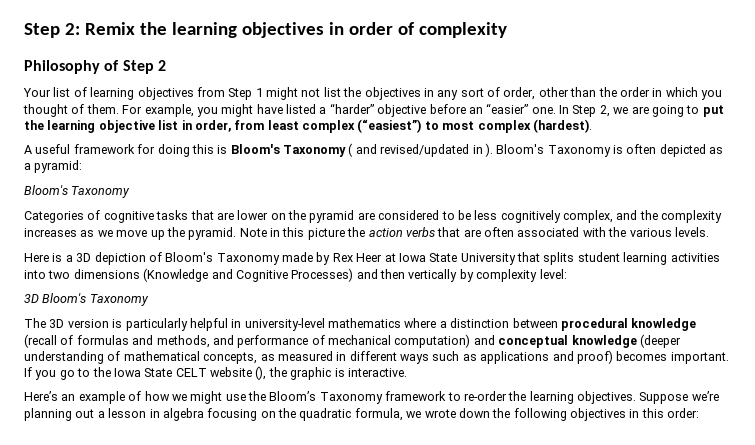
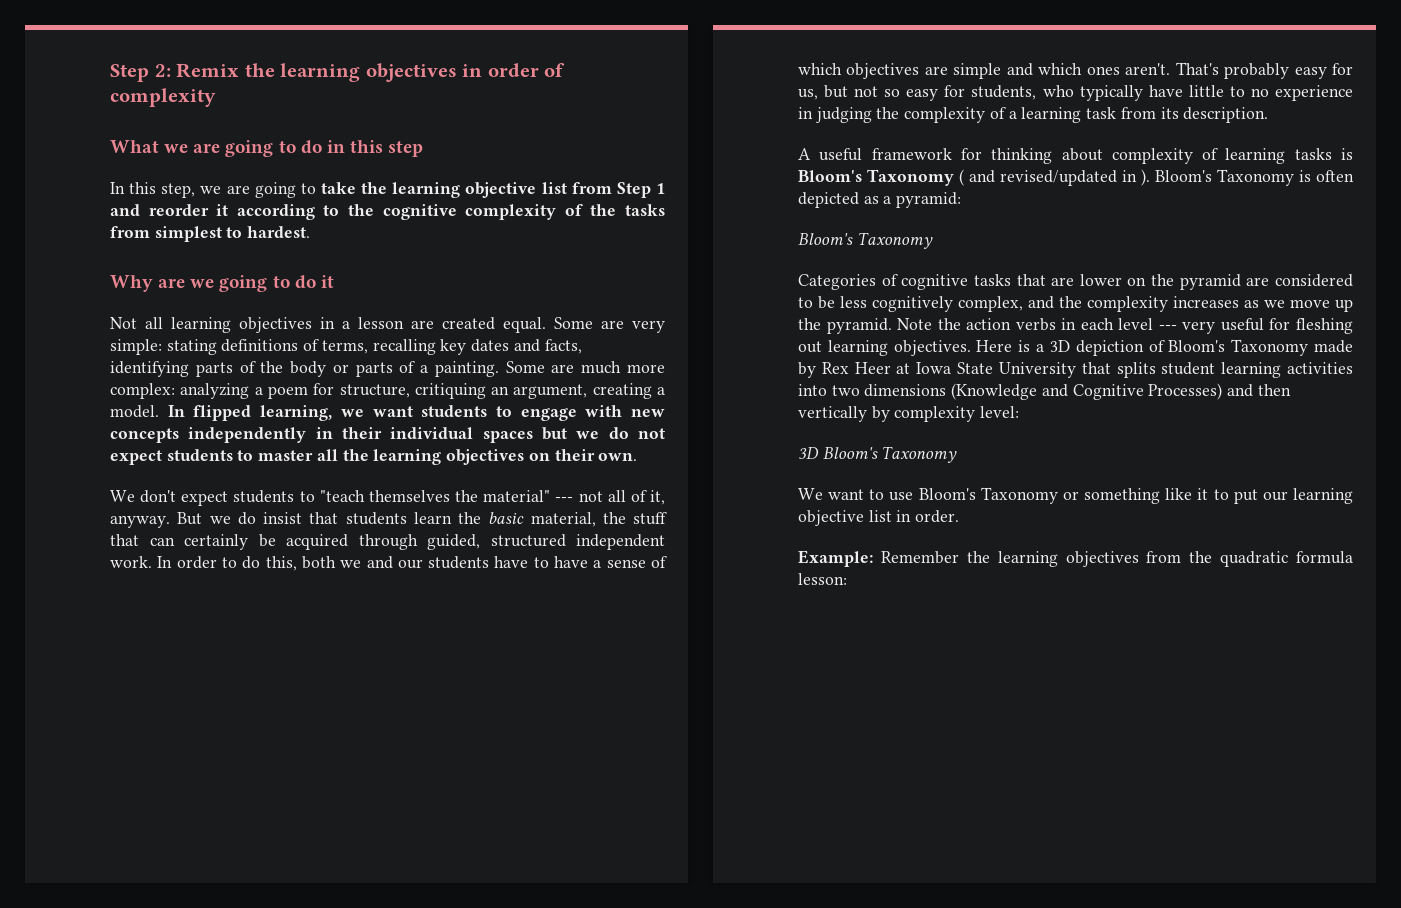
[24,60,166,74] [23,87,722,100] [23,103,724,117] [24,119,592,133] [24,144,214,157] Philosophy of Step 2 // Your list of learning objectives from Step 1 might not list the objectives in any sort of order, other than the order in which you thought of them. For example, you might have listed a “harder” objective before an “easier” one. In Step 2, we are going to put the learning objective list in order, from least complex (“easiest”) to most complex (hardest). // A useful framework for doing this -> [110,140,424,157] [110,182,665,198] [110,204,666,220] [110,226,311,242] [110,275,334,292] [110,317,665,333] [110,339,582,355] [110,361,665,377] [110,383,665,399] [110,405,665,421] [110,427,665,443] [110,449,638,465] [110,490,665,506] [110,512,667,528] [110,534,665,550] [110,556,667,571] [798,62,1353,79] [798,85,1354,101] [798,107,1269,123] [798,148,1332,164] What we are going to do in this step // In this step, we are going to take the learning objective list from Step 1 and reorder it according to the cognitive complexity of the tasks from simplest to hardest. // Why are we going to do it // Not all learning objectives in a lesson are created equal. Some are very simple: stating definitions of terms, recalling key dates and facts, identifying parts of the body or parts of a painting. Some are much more complex: analyzing a poem for structure, critiquing an argument, creating a model. In flipped learning, we want students to engage with new concepts independently in their individual spaces but we do not expect students to master all the learning objectives on their own. // We don't expect students to "teach themselves the material" --- not all of it, anyway. But we do insist that students learn the basic material, the stuff that can certainly be acquired through guided, structured independent work. In order to do this, both we and our students have to have a sense of which objectives are simple and which ones aren't. That's probably easy for us, but not so easy for students, who typically have little to no experience in judging the complexity of a learning task from its description. // A useful framework for thinking about complexity of learning tasks
[270,227,709,240] in this picture the action verbs that are often associated with the various levels. // -> [937,318,1353,334] [798,340,971,356] the action verbs in each level --- very useful for fleshing out learning objectives.
[24,318,697,331] [24,334,681,348] [24,350,729,364] [24,366,407,380] [24,391,719,404] [24,408,700,421] The 3D version is particularly helpful in university-level mathematics where a distinction between procedural knowledge (recall of formulas and methods, and performance of mechanical computation) and conceptual knowledge (deeper understanding of mathematical concepts, as measured in different ways such as applications and proof) becomes important. If you go to the Iowa State CELT website (), the graphic is interactive. // Here’s an example of how we might use the Bloom’s Taxonomy framework to re-order the learning objectives. Suppose we’re planning out a lesson in algebra focusing on the quadratic formula, we wrote down the following objectives in this order: -> [798,487,1353,504] [798,510,960,526] [798,550,1353,567] [798,573,847,585] We want to use Bloom's Taxonomy or something like it to put our learning objective list in order. // Example: Remember the learning objectives from the quadratic formula lesson:

